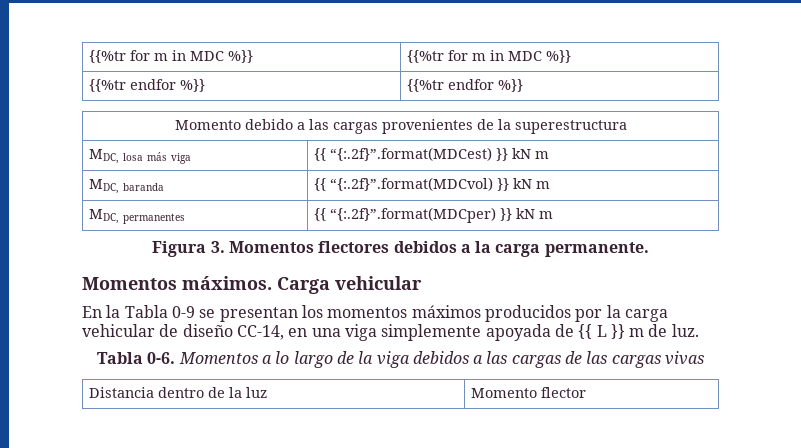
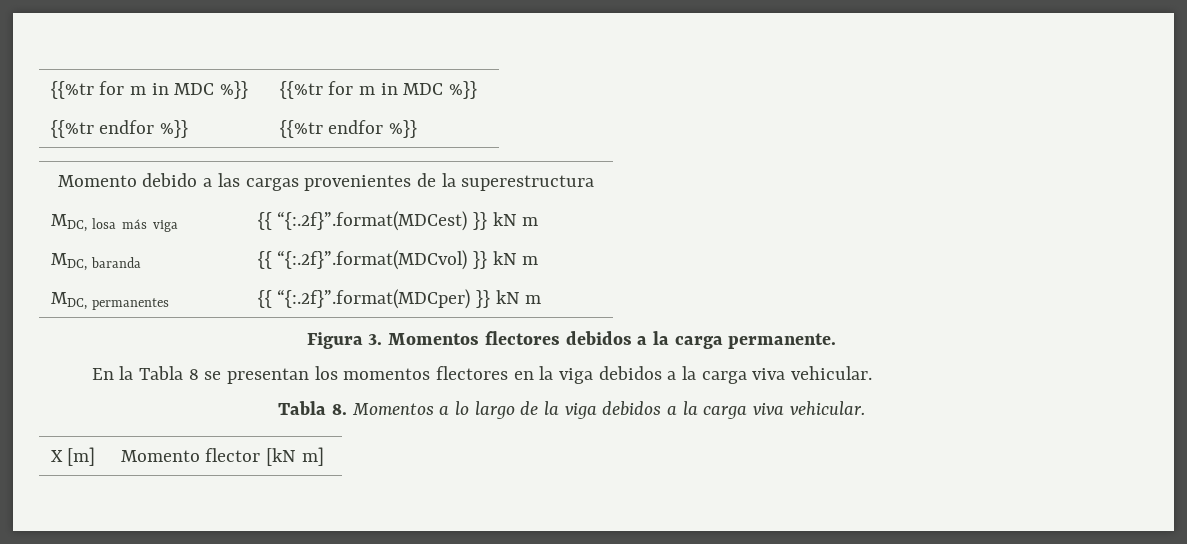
[82,276,422,294] // Momentos máximos. Carga vehicular -> (837, 341) none
[171,306,195,318] 0-9 -> [188,369,199,380] 8
[411,305,668,322] [82,324,699,341] [96,352,176,364] máximos producidos por la carga vehicular de diseño CC-14, en una viga simplemente apoyada de {{ L }} m de luz. // Tabla 0-6. -> [435,366,873,384] [278,401,347,415] flectores en la viga debidos a la carga viva vehicular. // Tabla 8.
[486,351,705,368] [88,387,267,398] las cargas de las cargas vivas // Distancia dentro de la luz -> [682,401,865,419] [50,447,96,466] la carga viva vehicular. // X [m]
(586, 392) none -> [265,447,324,466] [kN m]

